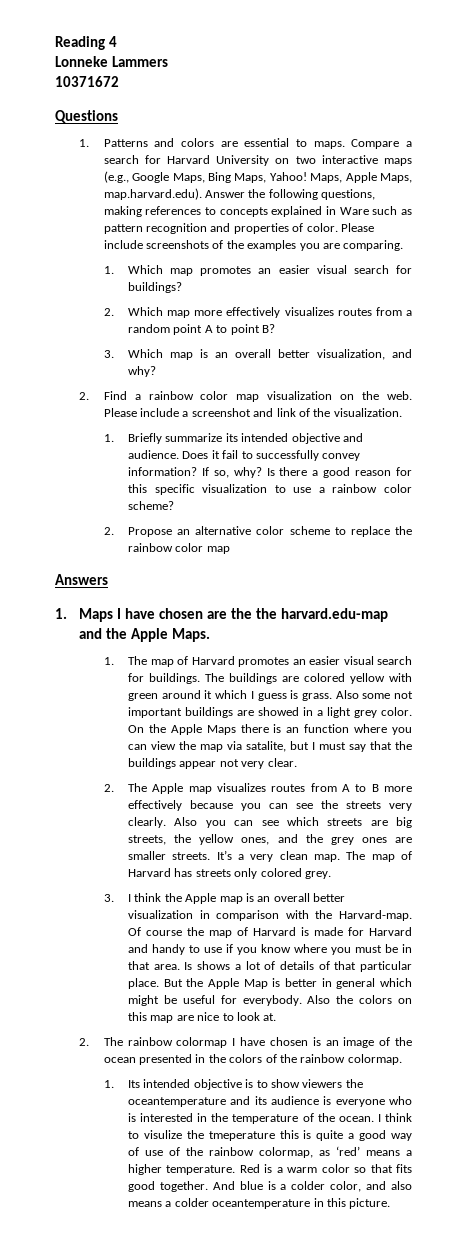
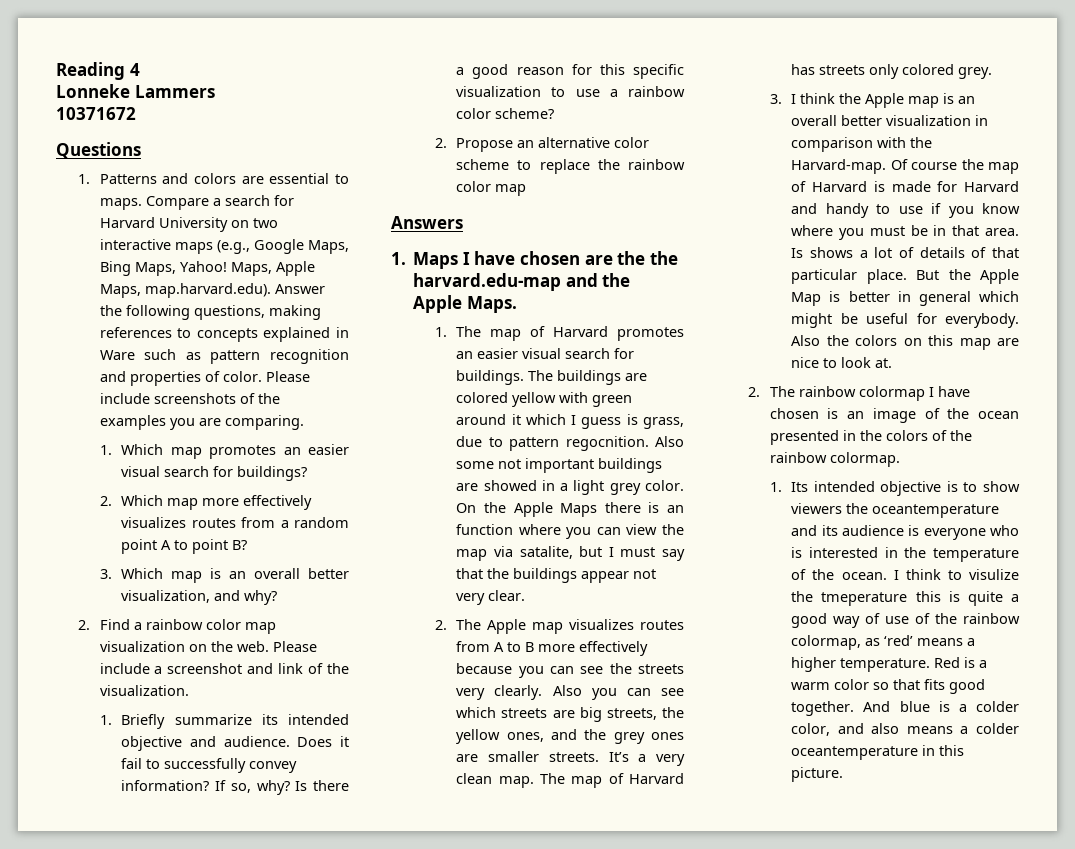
[301,693,332,701] grass. -> [643,417,684,429] [456,436,649,451] grass, due to pattern regocnition.

